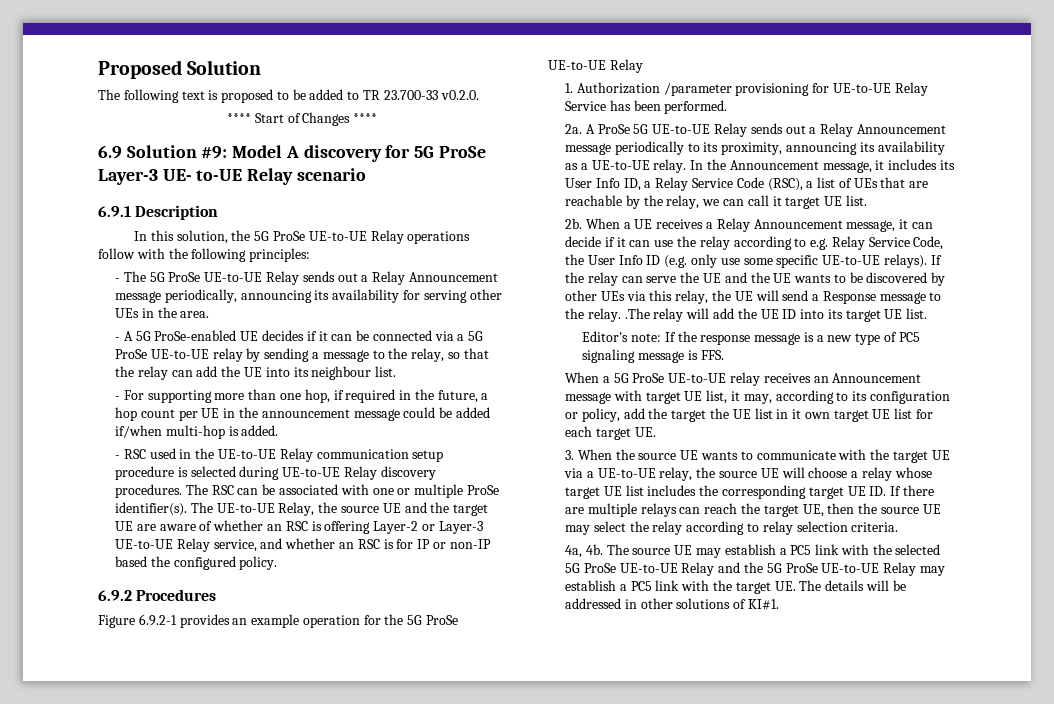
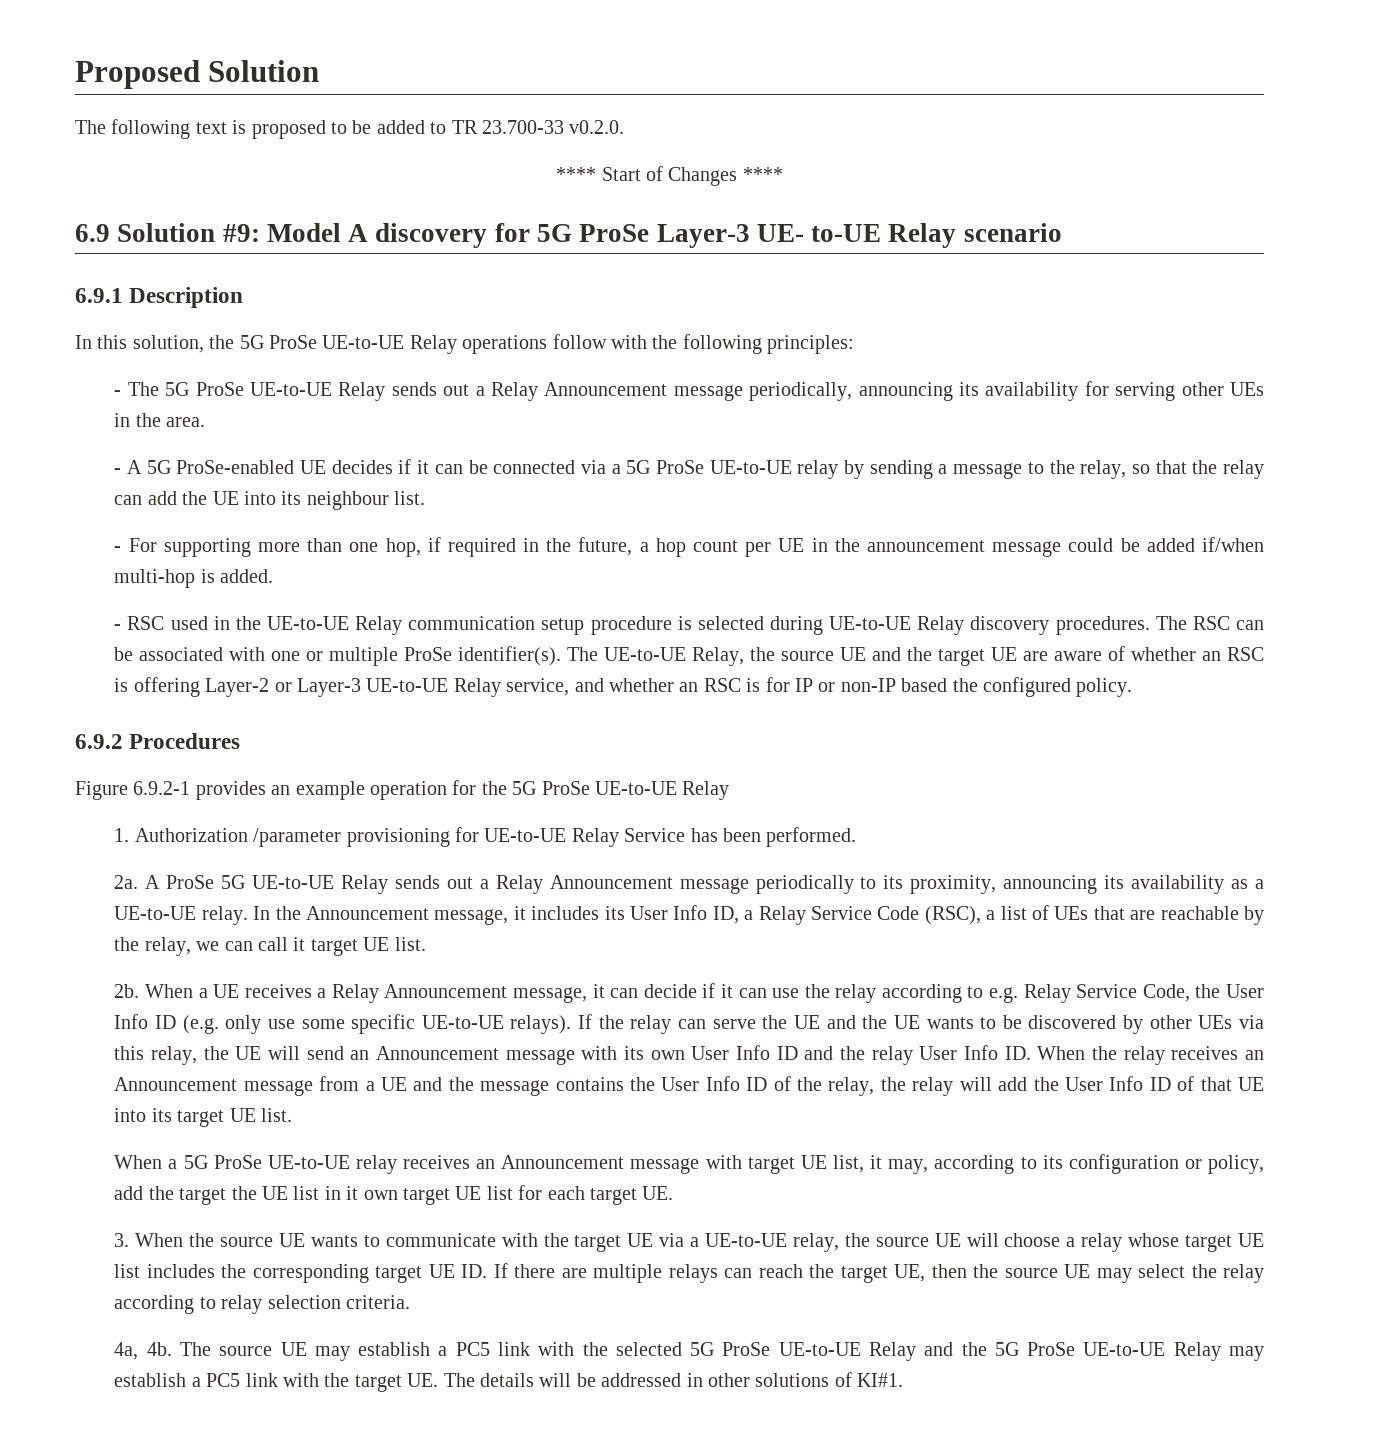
[812,291,942,304] [565,308,797,322] a Response message to the relay. .The relay will add the UE ID -> [350,1045,1265,1065] [114,1076,1265,1096] an Announcement message with its own User Info ID and the relay User Info ID. When the relay receives an Announcement message from a UE and the message contains the User Info ID of the relay, the relay will add the User Info ID of that UE
[582,331,920,345] [582,349,724,363] // Editor's note: If the response message is a new type of PC5 signaling message is FFS. -> (292, 1115) none

